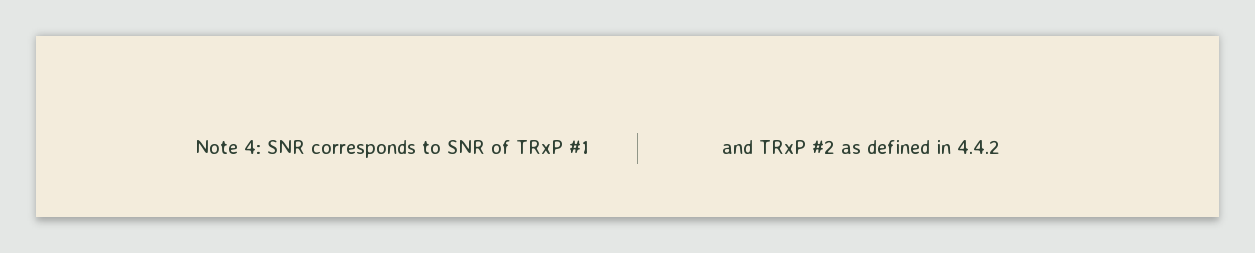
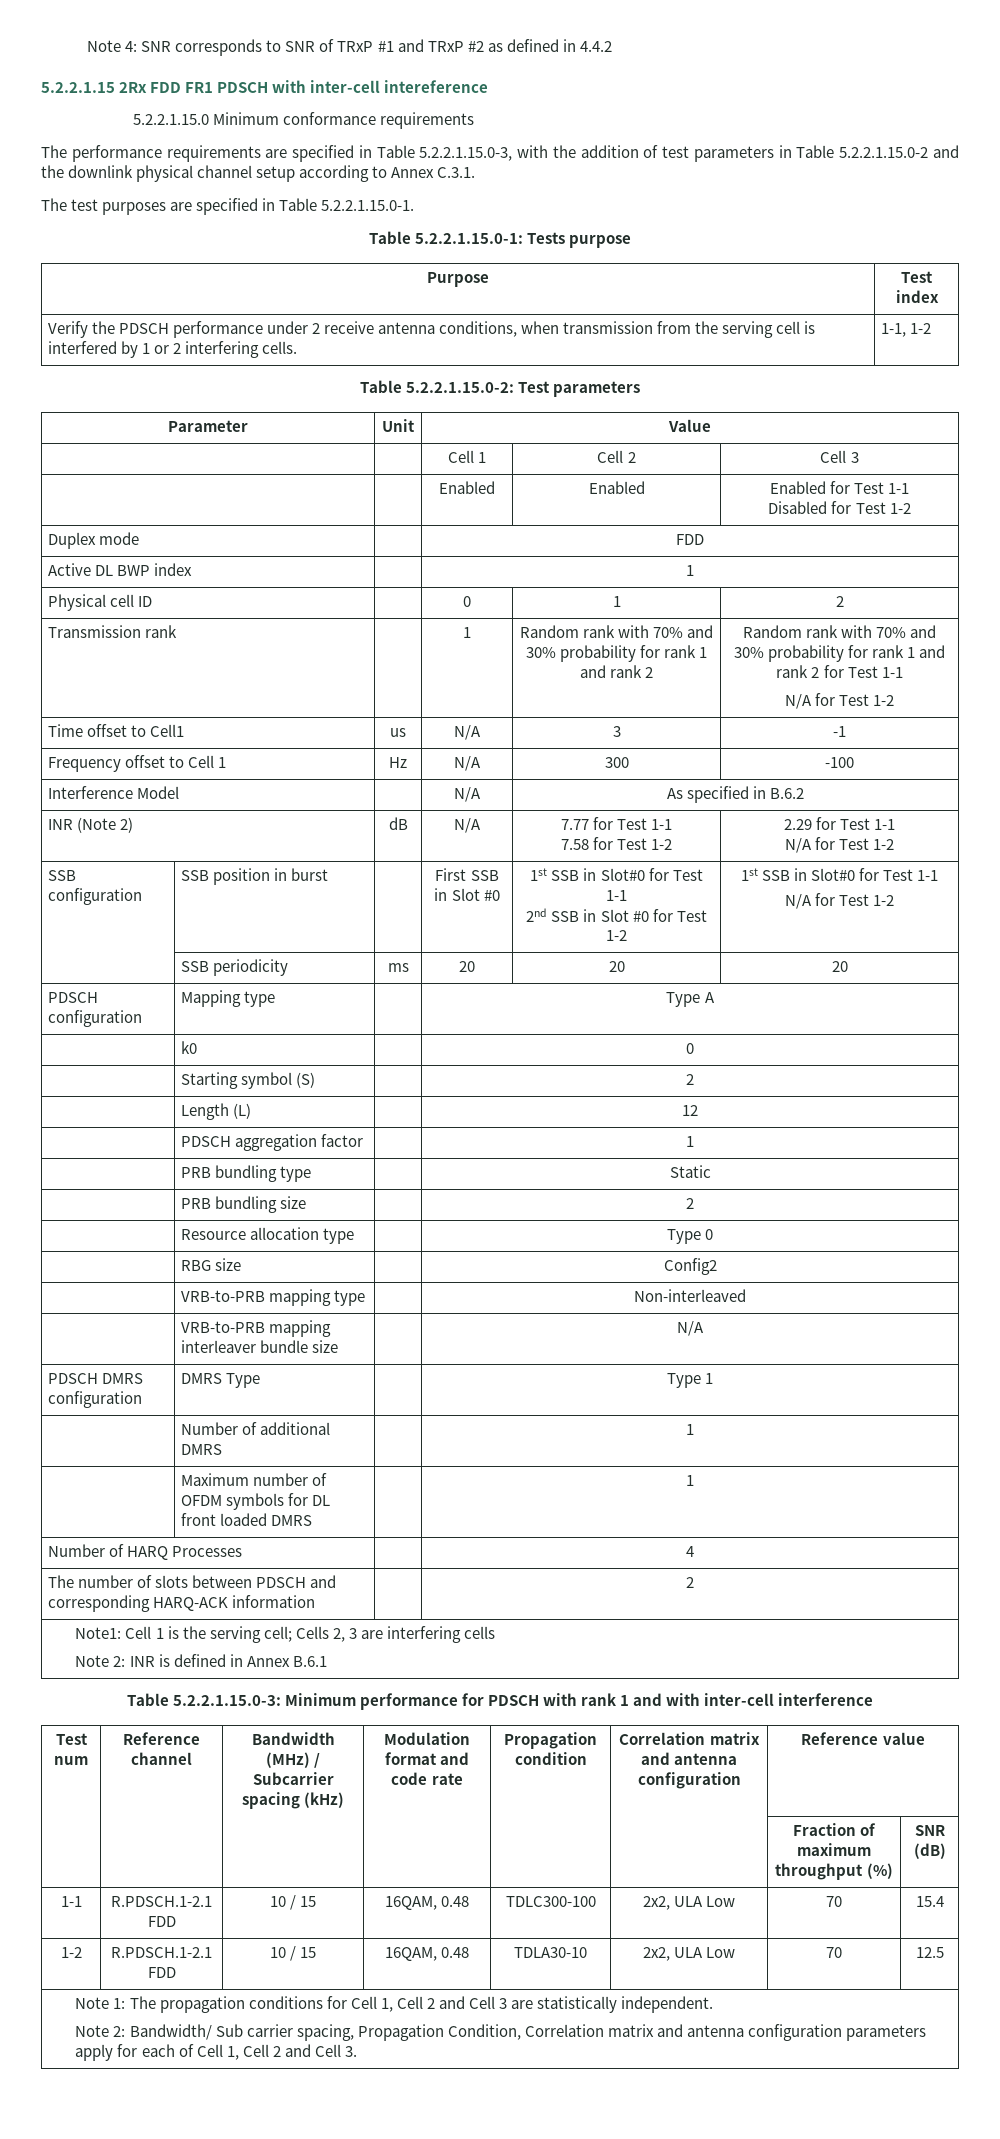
(1001, 147) none -> [41,80,489,93] [133,112,475,129] [41,145,959,162] [41,165,476,182] [41,198,415,215] [368,231,632,248] [427,272,489,287] [901,271,933,283] [895,290,939,303] [47,321,816,338] [47,341,298,358] [880,323,931,337] [359,380,641,397] [168,420,248,432] [382,419,415,432] [668,419,711,432] [447,450,487,463] [597,450,636,463] [820,450,859,463] [439,481,495,494] [588,481,645,494] [769,481,910,494] [768,501,911,514] [47,532,139,549] [676,534,704,545] [47,563,192,576] [686,565,694,576] [47,594,152,611] [463,596,471,607] [612,596,621,607] [835,596,844,607] [47,625,177,638] [463,627,471,638] [519,625,714,638] [525,645,708,662] [579,665,654,678] [742,625,937,638] [733,645,946,662] [776,665,903,678] [784,693,895,709] [47,724,184,737] [390,728,406,737] [454,725,481,740] [612,726,621,737] [833,726,846,737] [47,755,226,772] [389,757,407,768] [454,756,481,771] [604,757,629,768] [825,757,854,768] [47,786,179,799] [454,787,481,802] [666,786,805,803] [47,817,133,833] [388,817,408,830] [454,818,481,833] [560,817,673,830] [560,837,673,850] [783,817,896,830] [784,837,895,853] [47,870,76,881] [47,888,142,905] [180,868,328,885] [435,868,499,881] [434,888,500,901] [530,868,703,881] [606,890,627,901] [526,908,707,922] [606,930,627,941] [740,868,939,881] [784,893,895,909] [180,959,288,976] [387,963,409,972] [459,961,475,972] [608,961,625,972] [831,961,848,972] [47,992,98,1003] [47,1010,142,1027] [180,990,275,1007] [666,992,715,1007] [180,1041,197,1054] [686,1043,694,1054] [180,1072,315,1089] [686,1074,694,1085] [180,1103,251,1120] [682,1105,698,1116] [180,1134,363,1151] [686,1136,694,1147] [180,1165,311,1182] [669,1165,711,1178] [180,1196,306,1213] [686,1198,694,1209] [180,1227,354,1244] [666,1229,714,1244] [180,1258,241,1271] [663,1258,717,1275] [180,1289,365,1306] [634,1289,746,1302] [180,1320,331,1337] [180,1340,338,1353] [677,1321,704,1336] [47,1373,143,1384] [47,1391,142,1408] [180,1373,260,1388] [666,1373,714,1388] [180,1422,330,1435] [180,1444,222,1455] [686,1424,694,1435] [180,1473,327,1486] [180,1493,330,1510] [180,1513,312,1526] [686,1475,694,1486] [47,1544,242,1560] [686,1546,694,1557] [47,1575,337,1588] [47,1595,315,1612] [686,1577,694,1588] [75,1626,496,1643] [75,1654,327,1667] [126,1693,874,1710] [55,1733,88,1745] [54,1756,88,1765] [123,1732,200,1745] [131,1752,192,1765] [251,1732,335,1745] [265,1752,321,1768] [252,1772,334,1785] [241,1792,345,1809] [384,1732,470,1745] [384,1752,470,1765] [391,1772,463,1785] [504,1732,597,1749] [514,1752,587,1765] [619,1732,760,1745] [640,1752,738,1765] [637,1772,741,1789] [801,1732,925,1745] [792,1823,877,1836] [797,1843,871,1856] [775,1863,893,1880] [914,1825,945,1836] [913,1843,946,1859] [60,1896,82,1907] [111,1896,212,1907] [147,1916,176,1927] [269,1895,317,1910] [384,1896,470,1910] [505,1896,596,1907] [642,1896,736,1910] [826,1896,842,1907] [915,1896,944,1907] [60,1947,82,1958] [111,1947,212,1958] [147,1967,176,1978] [269,1946,317,1961] [384,1947,470,1961] [514,1947,587,1958] [642,1947,736,1961] [826,1947,842,1958] [915,1947,944,1958] [75,1996,714,2013] [75,2024,927,2041] [75,2044,357,2061] // 5.2.2.1.15 2Rx FDD FR1 PDSCH with inter-cell intereference // 5.2.2.1.15.0 Minimum conformance requirements // The performance requirements are specified in Table 5.2.2.1.15.0-3, with the addition of test parameters in Table 5.2.2.1.15.0-2 and the downlink physical channel setup according to Annex C.3.1. // The test purposes are specified in Table 5.2.2.1.15.0-1. // Table 5.2.2.1.15.0-1: Tests purpose // Purpose | Test index // Verify the PDSCH performance under 2 receive antenna conditions, when transmission from the serving cell is interfered by 1 or 2 interfering cells. | 1-1, 1-2 // Table 5.2.2.1.15.0-2: Test parameters // Parameter | Unit | Value // | | Cell 1 | Cell 2 | Cell 3 // | | Enabled | Enabled | Enabled for Test 1-1 // Disabled for Test 1-2 // Duplex mode | | FDD // Active DL BWP index | | 1 // Physical cell ID | | 0 | 1 | 2 // Transmission rank | | 1 | Random rank with 70% and 30% probability for rank 1 and rank 2 | Random rank with 70% and 30% probability for rank 1 and rank 2 for Test 1-1 // N/A for Test 1-2 // Time offset to Cell1 | us | N/A | 3 | -1 // Frequency offset to Cell 1 | Hz | N/A | 300 | -100 // Interference Model | | N/A | As specified in B.6.2 // INR (Note 2) | dB | N/A | 7.77 for Test 1-1 // 7.58 for Test 1-2 | 2.29 for Test 1-1 // N/A for Test 1-2 // SSB configuration | SSB position in burst | | First SSB in Slot #0 | 1st SSB in Slot#0 for Test 1-1 // 2nd SSB in Slot #0 for Test 1-2 | 1st SSB in Slot#0 for Test 1-1 // N/A for Test 1-2 // | SSB periodicity | ms | 20 | 20 | 20 // PDSCH configuration | Mapping type | | Type A // | k0 | | 0 // | Starting symbol (S) | | 2 // | Length (L) | | 12 // | PDSCH aggregation factor | | 1 // | PRB bundling type | | Static // | PRB bundling size | | 2 // | Resource allocation type | | Type 0 // | RBG size | | Config2 // | VRB-to-PRB mapping type | | Non-interleaved // | VRB-to-PRB mapping interleaver bundle size | | N/A // PDSCH DMRS configuration | DMRS Type | | Type 1 // | Number of additional DMRS | | 1 // | Maximum number of OFDM symbols for DL front loaded DMRS | | 1 // Number of HARQ Processes | | 4 // The number of slots between PDSCH and corresponding HARQ-ACK information | | 2 // Note1: Cell 1 is the serving cell; Cells 2, 3 are interfering cells // Note 2: INR is defined in Annex B.6.1 // Table 5.2.2.1.15.0-3: Minimum performance for PDSCH with rank 1 and with inter-cell interference // Test num | Reference channel | Bandwidth (MHz) / Subcarrier spacing (kHz) | Modulation format and code rate | Propagation condition | Correlation matrix and antenna configuration | Reference value // | | | | | | Fraction of maximum throughput (%) | SNR (dB) // 1-1 | R.PDSCH.1-2.1 FDD | 10 / 15 | 16QAM, 0.48 | TDLC300-100 | 2x2, ULA Low | 70 | 15.4 // 1-2 | R.PDSCH.1-2.1 FDD | 10 / 15 | 16QAM, 0.48 | TDLA30-10 | 2x2, ULA Low | 70 | 12.5 // Note 1: The propagation conditions for Cell 1, Cell 2 and Cell 3 are statistically independent. // Note 2: Bandwidth/ Sub carrier spacing, Propagation Condition, Correlation matrix and antenna configuration parameters apply for each of Cell 1, Cell 2 and Cell 3.

